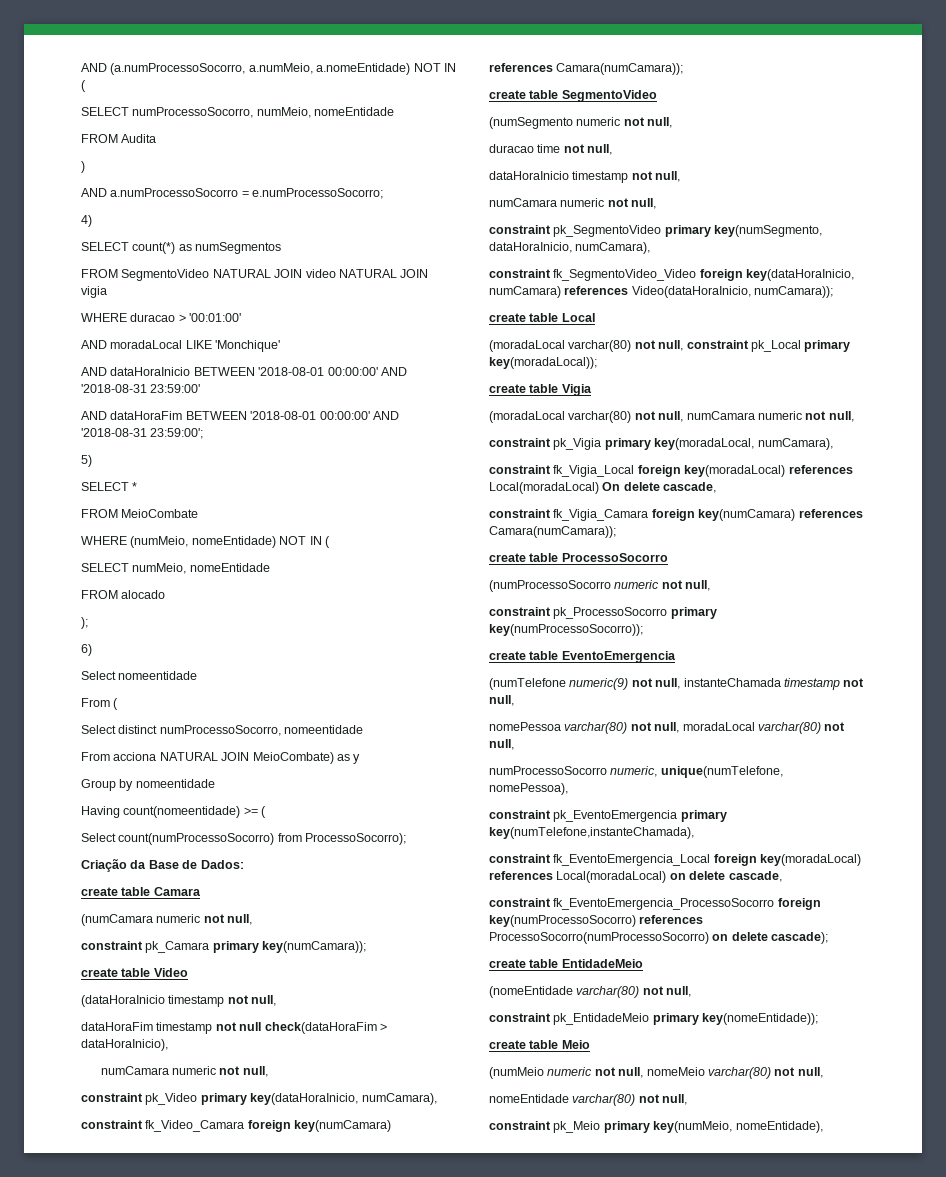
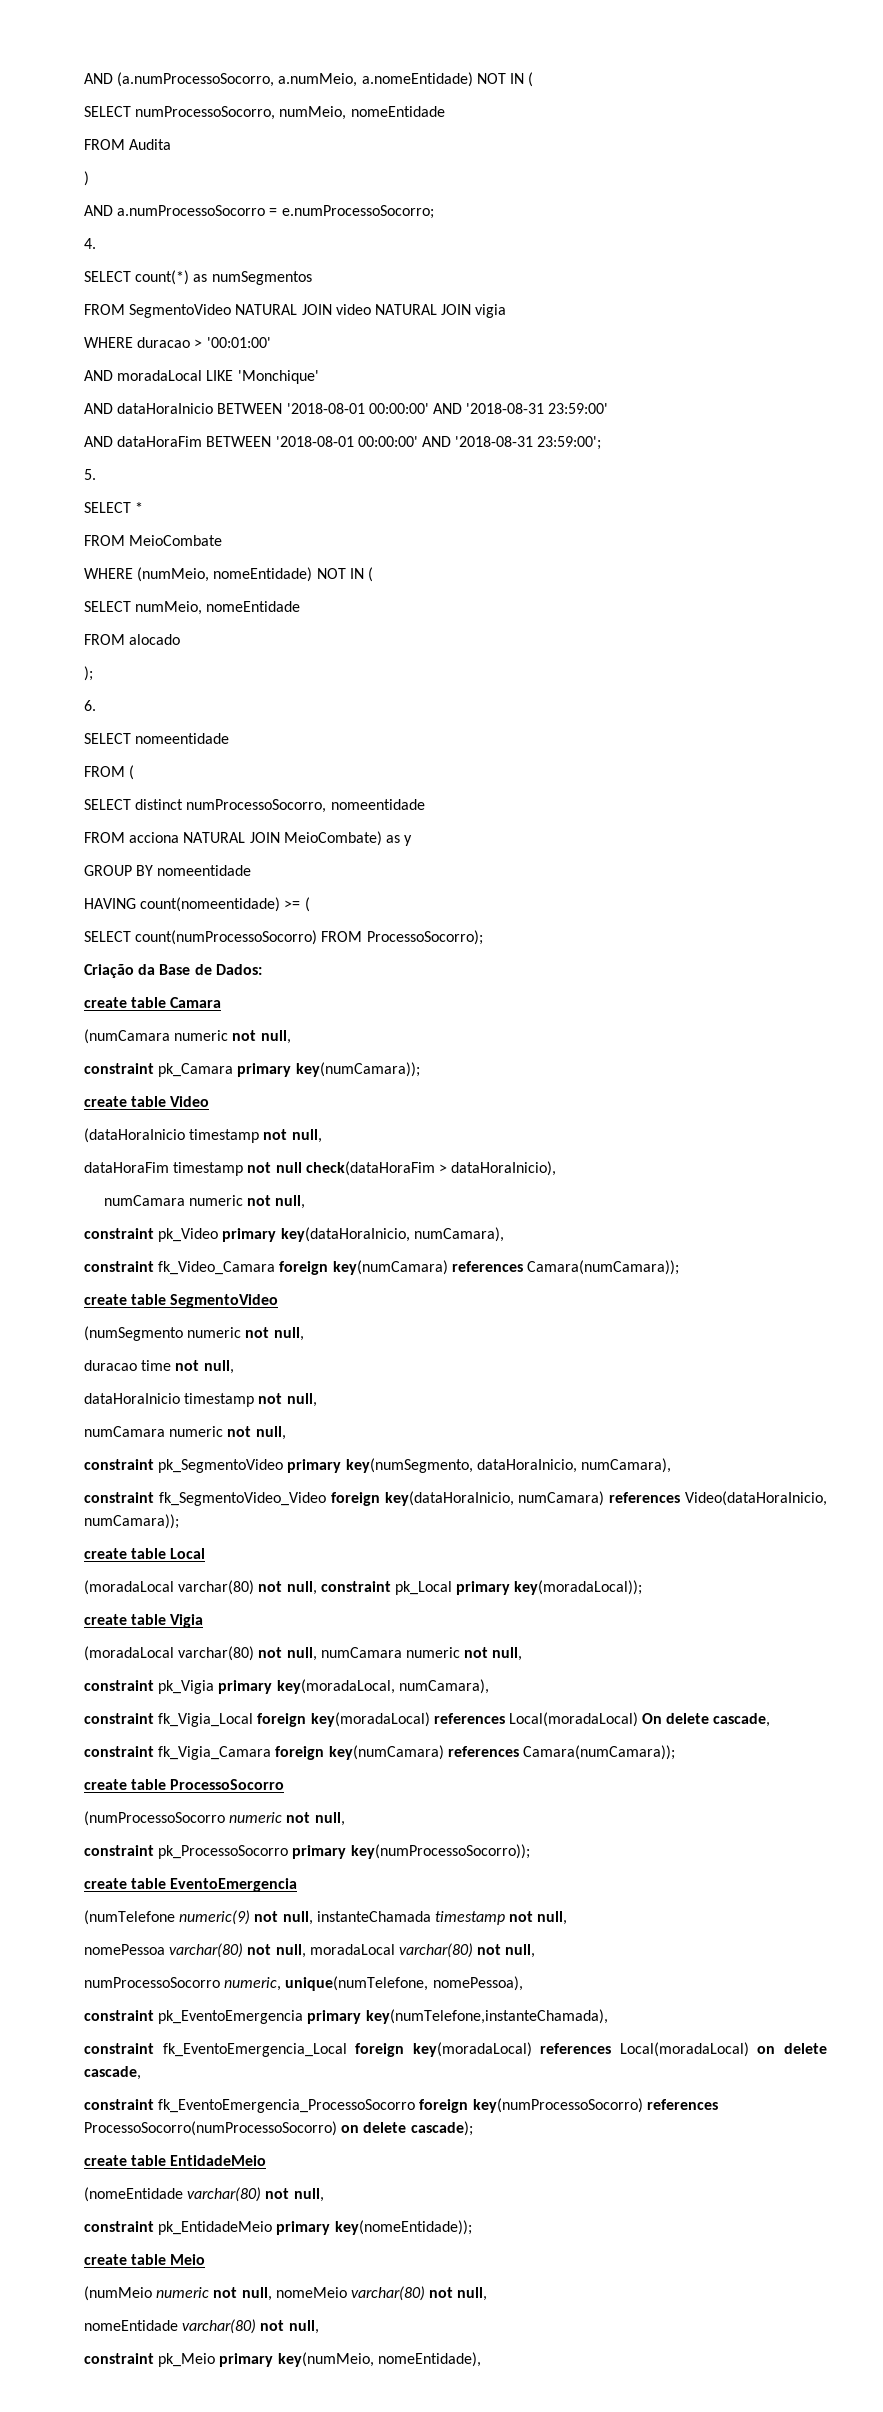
[81,215,92,227] 4) -> [84,238,96,249] 4.
[81,455,92,467] 5) -> [84,469,96,480] 5.
[81,644,92,656] [81,671,198,680] [81,698,119,710] [81,725,116,734] 6) // Select nomeentidade // From ( // Select -> [84,700,96,711] [84,733,230,744] [84,765,135,780] [84,799,131,810] 6. // SELECT nomeentidade // FROM ( // SELECT
[81,752,110,761] From -> [84,832,125,843] FROM
[81,779,215,791] [81,806,120,818] Group by nomeentidade // Having -> [84,865,252,876] [84,898,136,909] GROUP BY nomeentidade // HAVING
[81,833,302,845] Select count(numProcessoSocorro) from -> [84,930,363,945] SELECT count(numProcessoSocorro) FROM

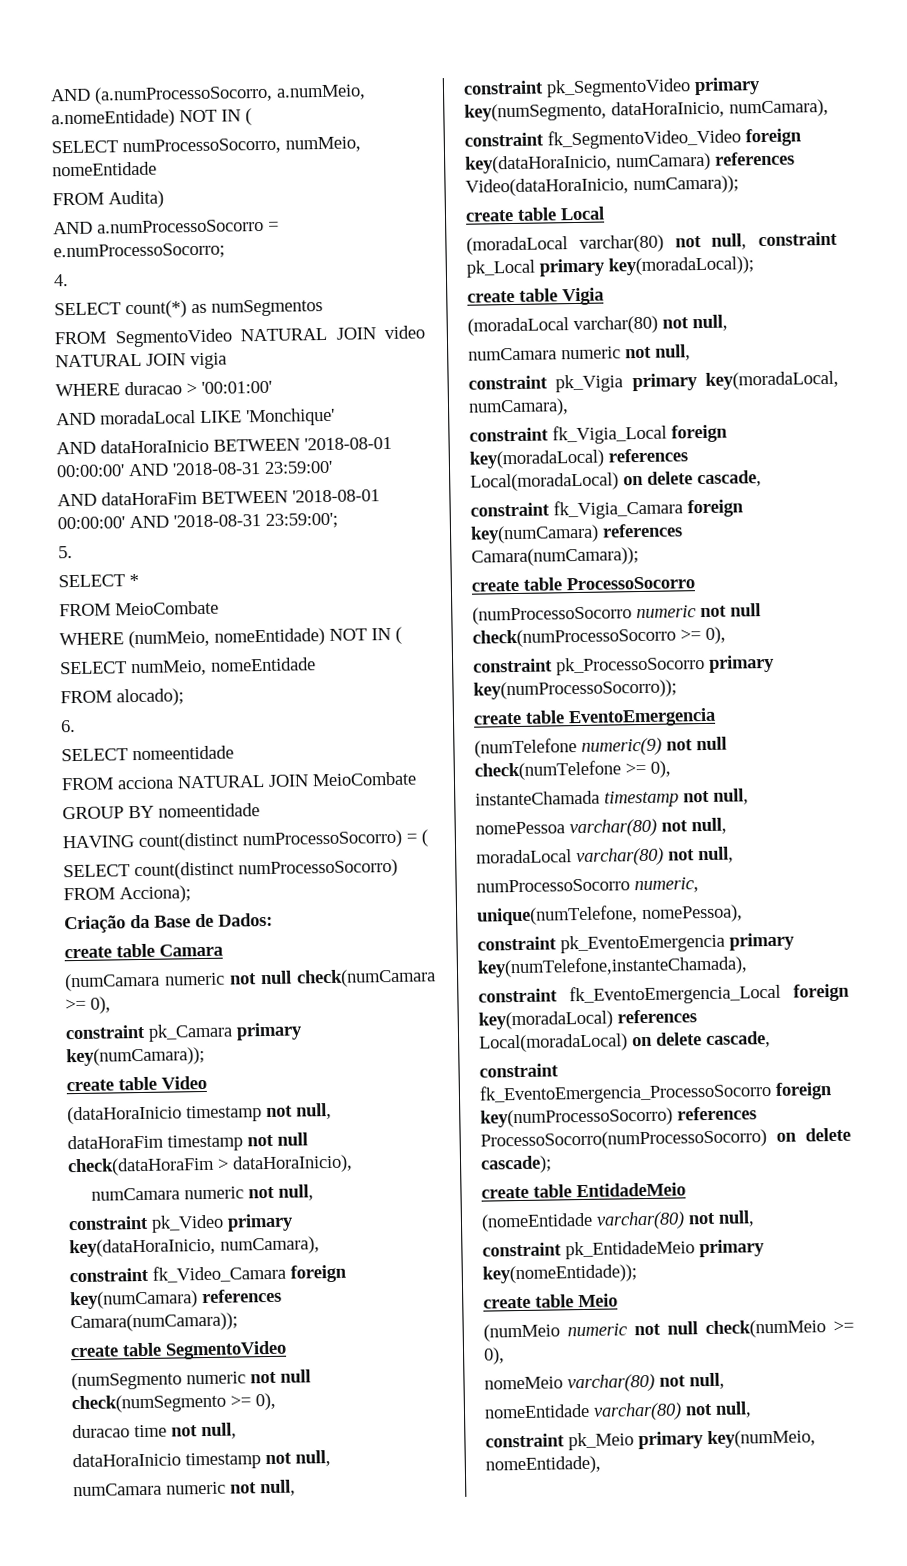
[129,139,172,150] [84,171,89,186] Audita // ) -> [108,190,164,209] Audita)
[129,634,181,645] [84,666,93,681] alocado // ); -> [116,688,184,707] alocado);
[84,765,135,780] [84,799,425,813] // FROM ( // SELECT distinct numProcessoSocorro, nomeentidade -> (234, 753) none
[283,831,413,846] MeioCombate) as y -> [312,771,417,787] MeioCombate
[140,897,310,912] [84,930,483,945] count(nomeentidade) >= ( // SELECT count(numProcessoSocorro) FROM ProcessoSocorro); -> [138,829,429,852] [63,858,398,881] [63,885,191,904] count(distinct numProcessoSocorro) = ( // SELECT count(distinct numProcessoSocorro) FROM Acciona);
[260,1030,291,1044] null, -> [260,968,436,988] [65,996,111,1014] null check(numCamara >= 0),
[273,1327,304,1341] null, -> [280,1369,311,1383] [71,1392,276,1414] null check(numSegmento >= 0),
(317, 1654) none -> (728, 323) //
[642,1713,663,1724] On -> [623,475,644,486] on
[314,1812,345,1826] null, -> [730,603,761,617] [472,626,726,648] null check(numProcessoSocorro >= 0),
[282,1911,313,1925] null, -> [696,736,727,751] [474,760,671,781] null check(numTelefone >= 0), //
(306, 1951) none -> (727, 826) //
(282, 1984) none -> (699, 885) //
[241,2287,272,2301] null, -> [667,1319,854,1339] [483,1347,505,1365] null check(numMeio >= 0), //

